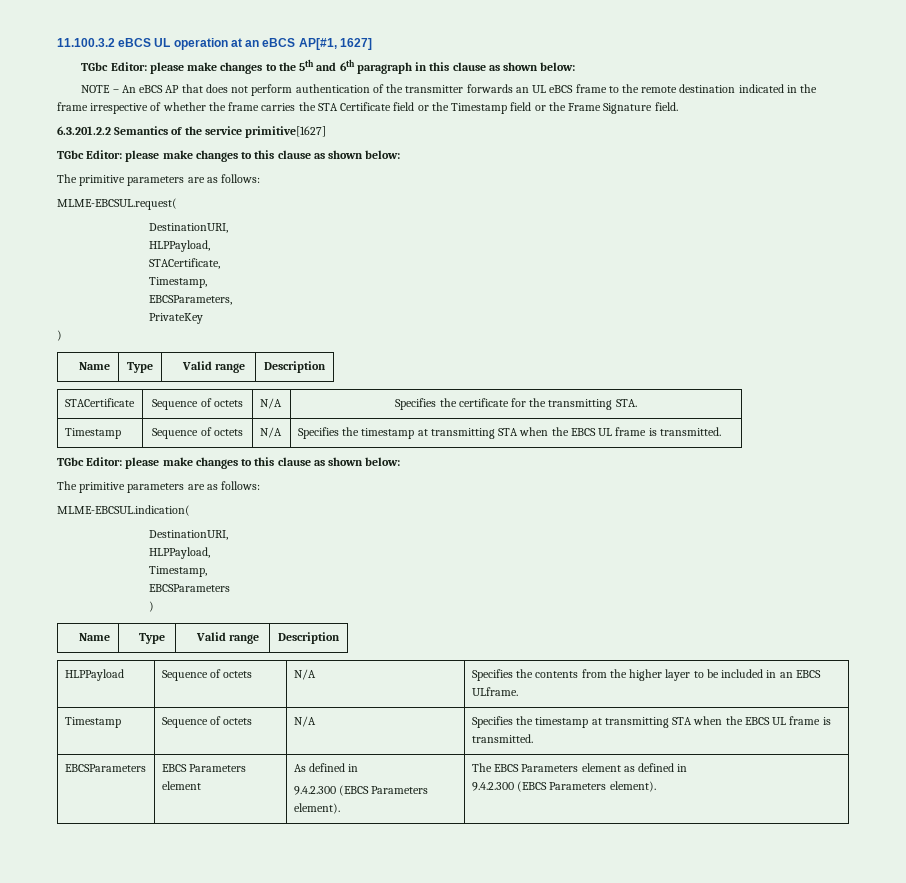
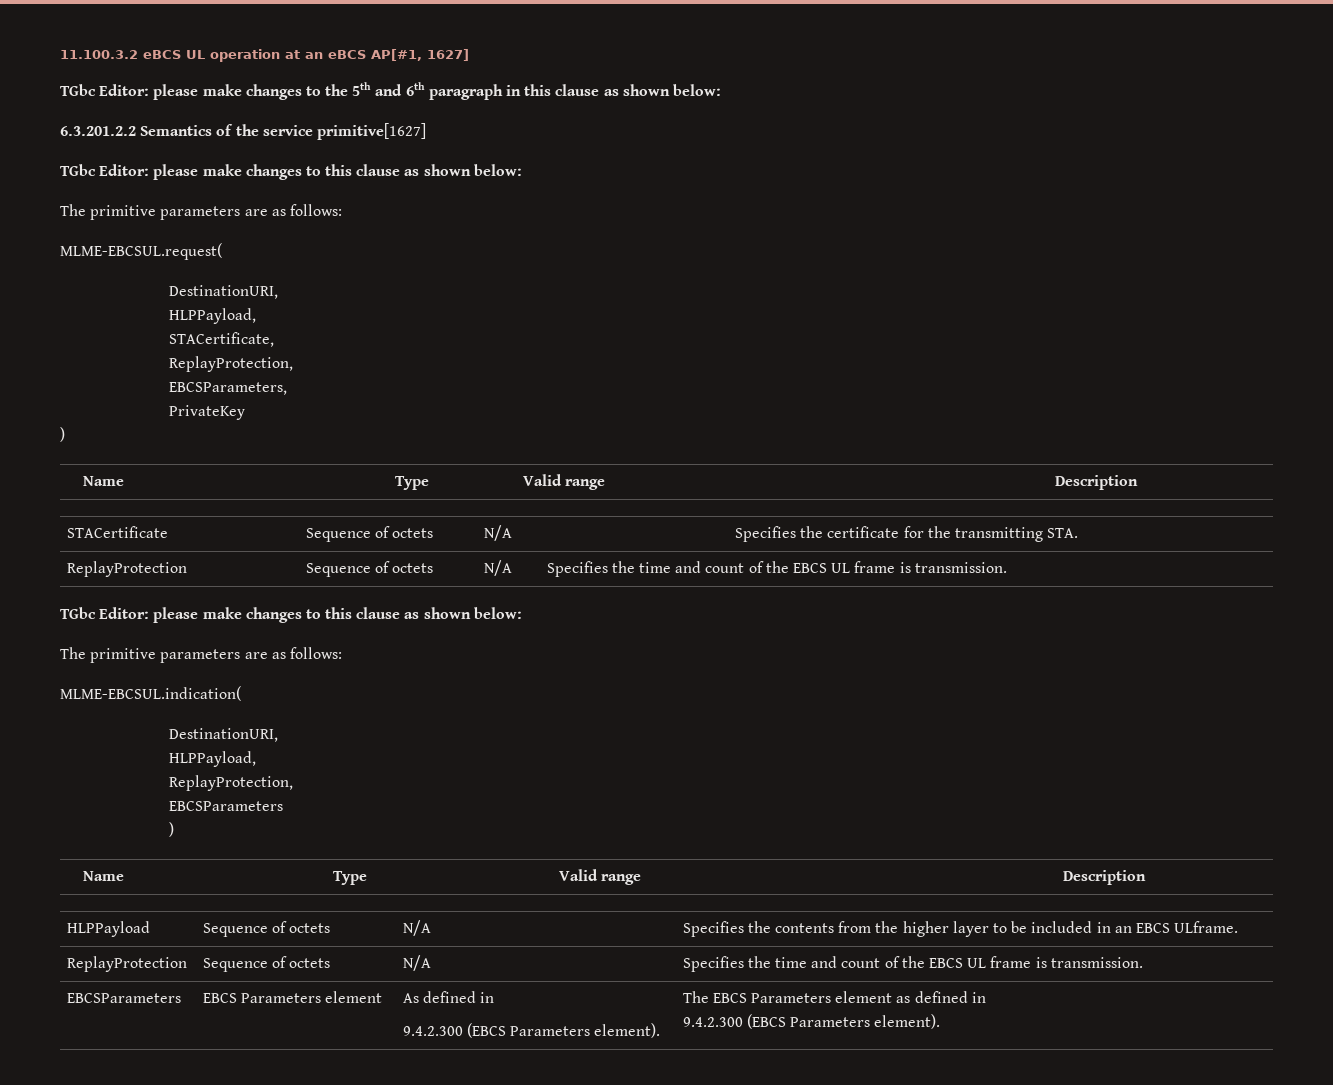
[81,84,818,96] [57,102,678,114] // NOTE – An eBCS AP that does not perform authentication of the transmitter forwards an UL eBCS frame to the remote destination indicated in the frame irrespective of whether the frame carries the STA Certificate field or the Timestamp field or the Frame Signature field. -> (721, 90) none
[149,277,208,288] Timestamp, -> [169,356,294,372] ReplayProtection,
[64,428,121,439] [152,427,243,439] [259,427,282,438] [297,427,721,439] Timestamp | Sequence of octets | N/A | Specifies the timestamp at transmitting STA when the EBCS UL frame is transmitted. -> [66,561,187,577] [305,561,434,577] [483,560,512,576] [546,561,1007,577] ReplayProtection | Sequence of octets | N/A | Specifies the time and count of the EBCS UL frame is transmission.
[149,566,208,577] Timestamp, -> [169,775,294,791] ReplayProtection,
[64,717,121,728] [161,716,253,728] [293,716,316,727] [471,716,831,728] [471,734,533,743] Timestamp | Sequence of octets | N/A | Specifies the timestamp at transmitting STA when the EBCS UL frame is transmitted. -> [66,956,187,972] [202,956,331,972] [402,955,431,971] [682,956,1143,972] ReplayProtection | Sequence of octets | N/A | Specifies the time and count of the EBCS UL frame is transmission.

